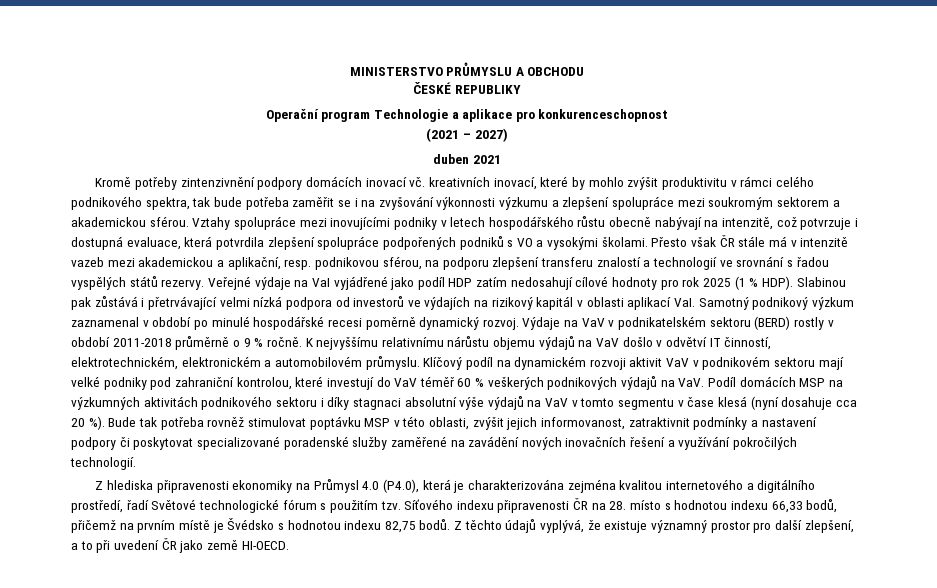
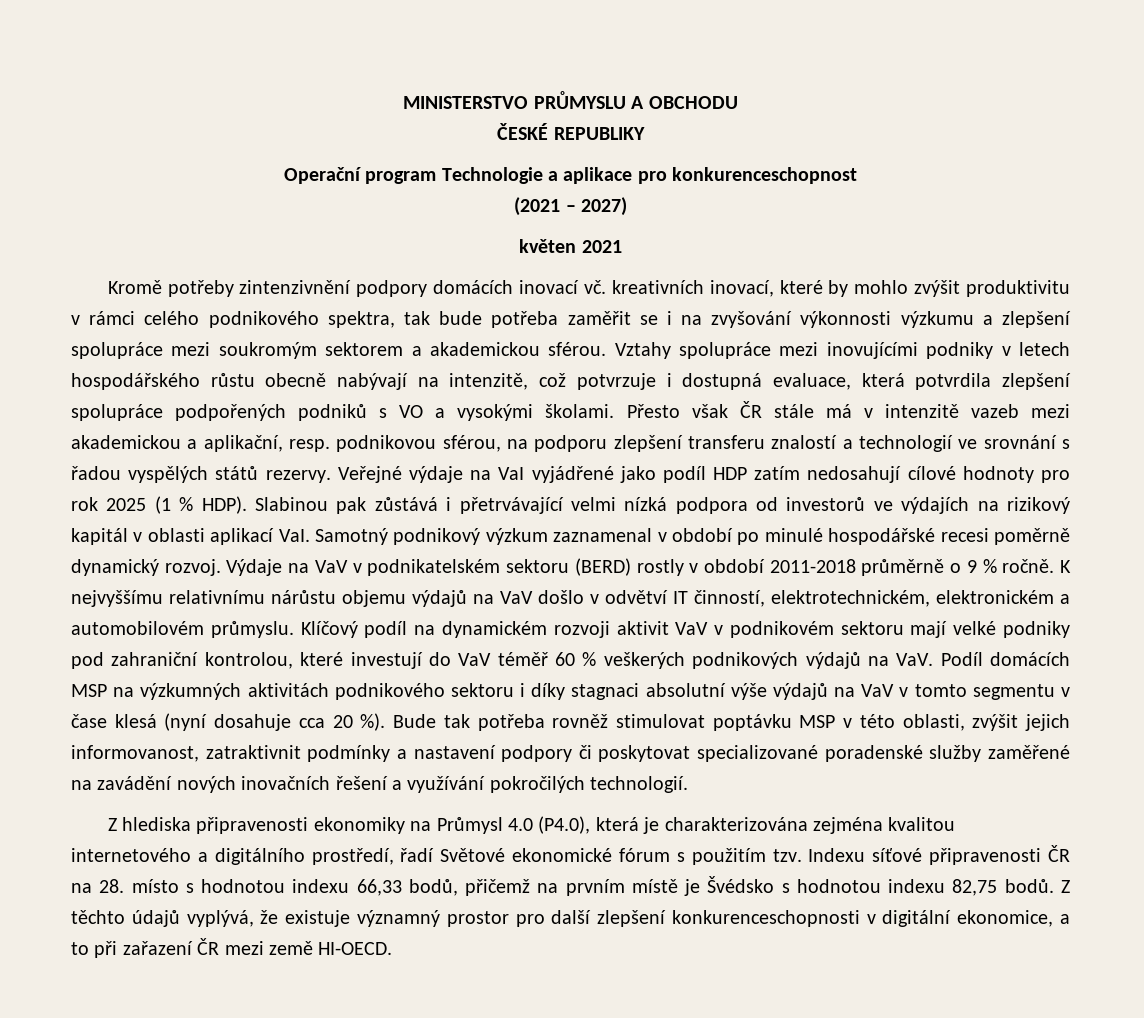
[433,154,470,164] duben -> [519,239,577,253] květen
[198,499,279,513] technologické -> [512,848,613,862] ekonomické
[404,499,494,510] Síťového indexu -> [808,848,923,862] Indexu síťové
[804,520,854,533] [71,538,204,553] zlepšení, a to při uvedení ČR jako -> [597,910,1071,927] [71,938,264,958] zlepšení konkurenceschopnosti v digitální ekonomice, a to při zařazení ČR mezi

